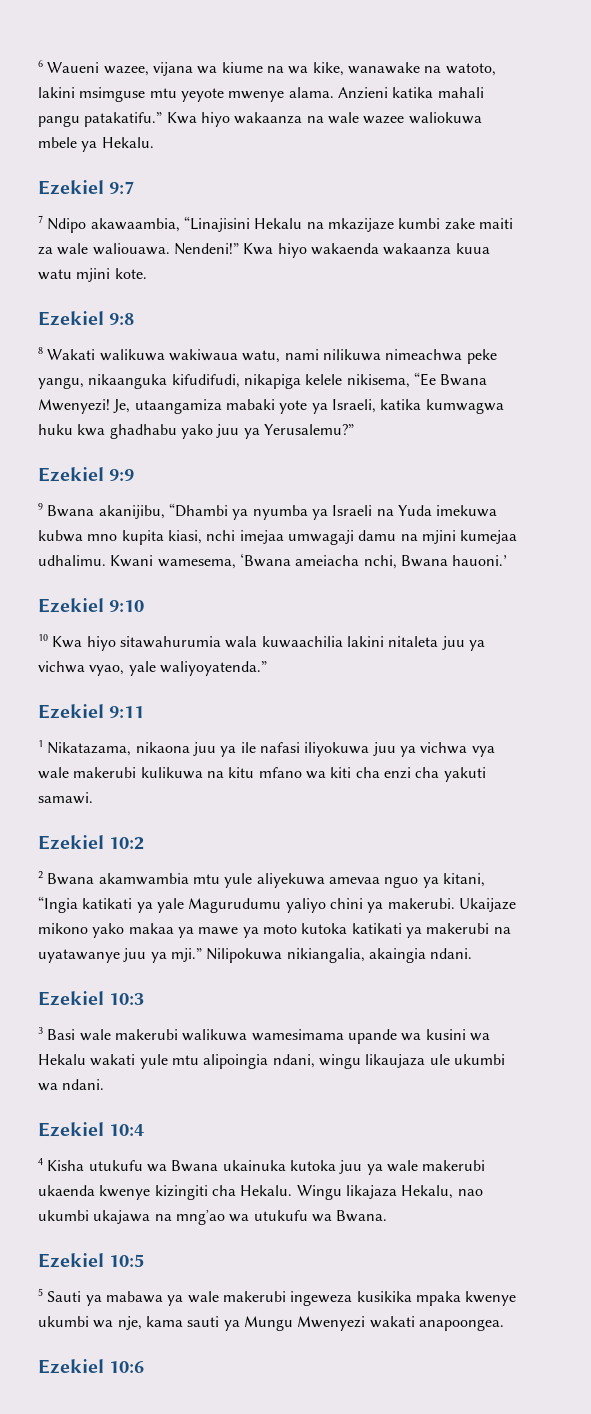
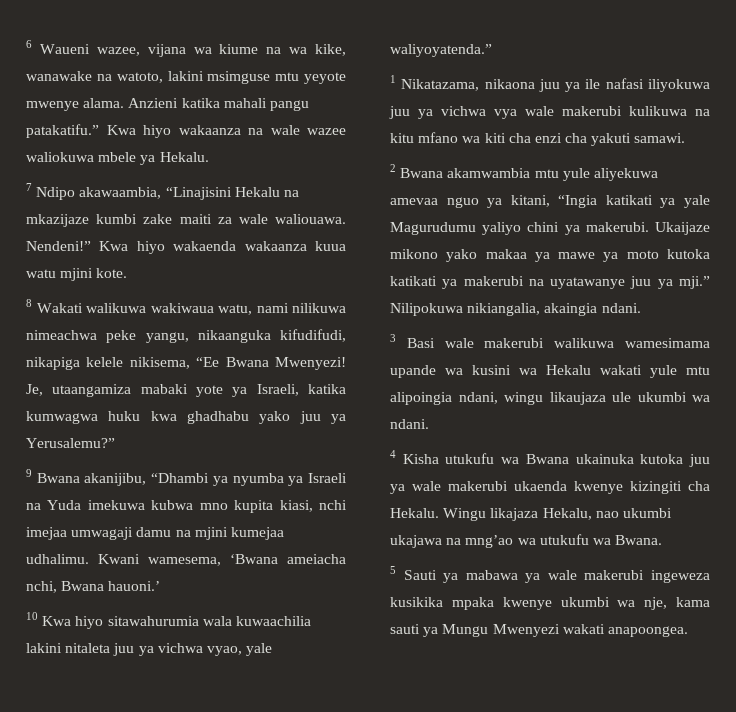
[38,180,135,195] // Ezekiel 9:7 -> (209, 157) none
[38,311,135,326] // Ezekiel 9:8 -> (128, 273) none
[38,467,135,482] // Ezekiel 9:9 -> (115, 443) none
[38,598,145,613] // Ezekiel 9:10 -> (161, 586) none
[38,704,145,719] // Ezekiel 9:11 -> (492, 50) none
[38,835,145,850] // Ezekiel 10:2 -> (686, 138) none
[38,991,145,1006] // Ezekiel 10:3 -> (641, 308) none
[38,1122,145,1137] // Ezekiel 10:4 -> (429, 424) none
[38,1253,145,1268] // Ezekiel 10:5 -> (663, 540) none
[38,1359,145,1374] // Ezekiel 10:6 -> (688, 631) none

